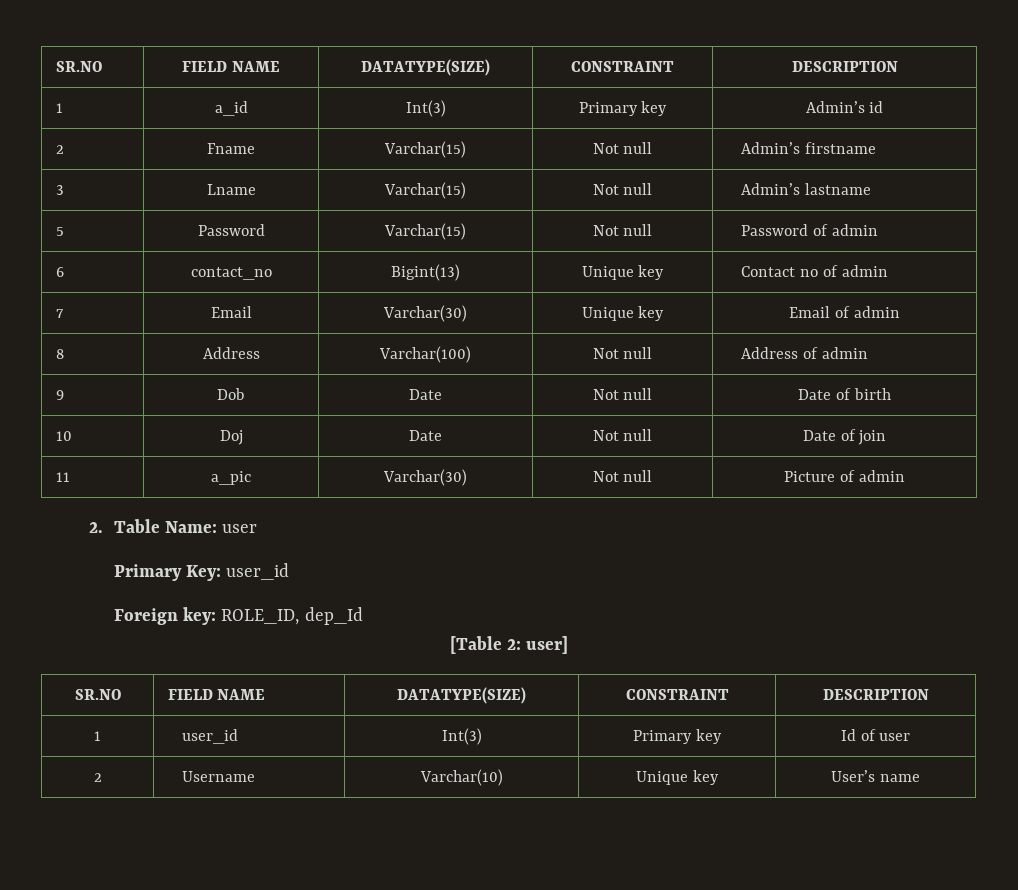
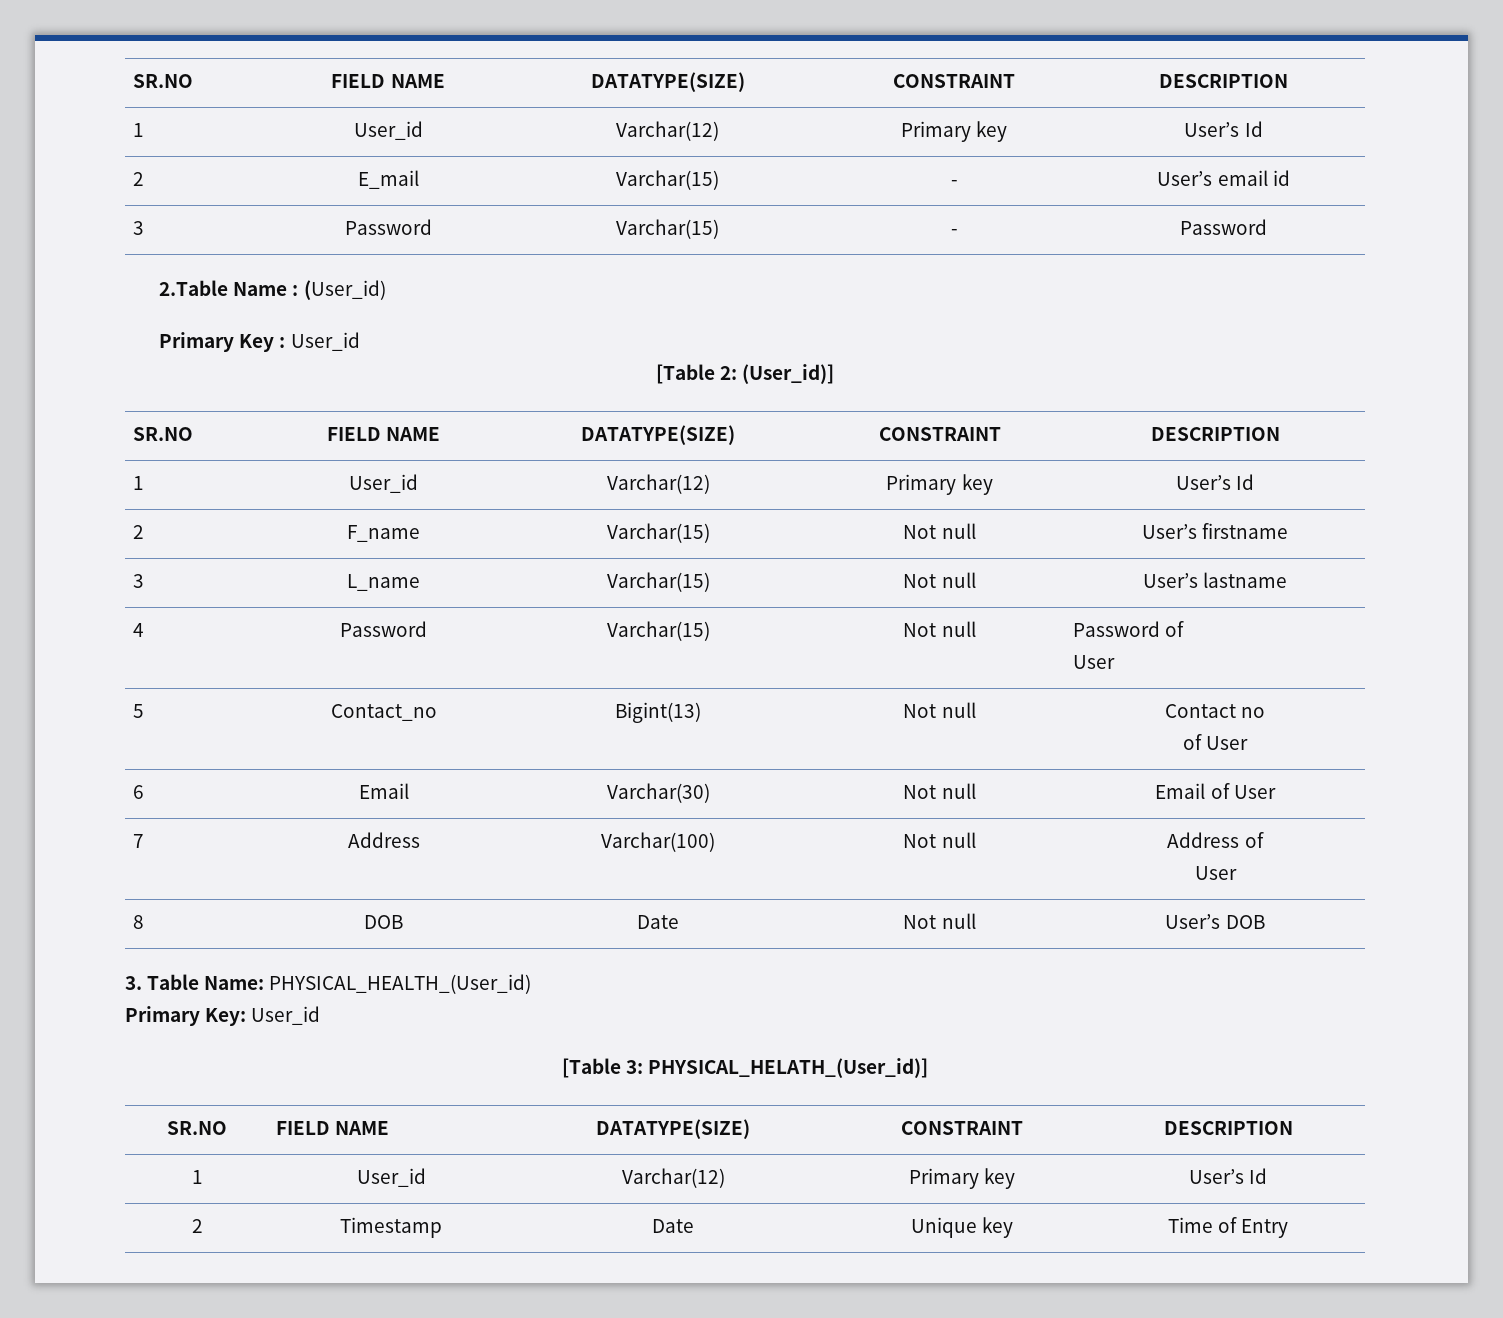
[55,61,102,72] [182,61,280,72] [360,59,490,76] [571,61,674,72] [791,61,898,72] [55,103,63,113] [214,101,248,116] [405,100,446,117] [578,101,668,116] [805,101,884,113] [55,145,64,154] [207,143,255,154] [383,141,466,158] [592,142,653,154] [741,142,876,154] [55,185,64,195] [206,184,256,195] [383,182,466,199] [592,183,653,195] [741,183,871,195] [55,227,64,236] [197,224,265,236] [383,223,466,240] [592,224,653,236] [741,224,878,236] [55,267,64,277] [190,267,272,280] [390,264,460,281] [581,265,665,280] [741,265,888,277] [55,309,64,318] [210,306,252,318] [382,305,467,322] [581,306,665,321] [789,306,900,318] [55,349,64,359] [202,347,260,359] [378,346,471,363] [592,347,653,359] [741,347,868,359] [55,390,64,400] [217,388,245,400] [408,389,442,400] [592,388,653,400] [798,388,891,400] [55,431,72,441] [219,430,243,445] [408,430,442,441] [592,429,653,441] [802,429,887,445] [55,472,70,482] [211,471,251,485] [382,469,467,486] [592,470,653,482] [784,470,905,482] [89,519,258,533] [113,563,290,581] [113,607,363,625] SR.NO | FIELD NAME | DATATYPE(SIZE) | CONSTRAINT | DESCRIPTION // 1 | a_id | Int(3) | Primary key | Admin’s id // 2 | Fname | Varchar(15) | Not null | Admin’s firstname // 3 | Lname | Varchar(15) | Not null | Admin’s lastname // 5 | Password | Varchar(15) | Not null | Password of admin // 6 | contact_no | Bigint(13) | Unique key | Contact no of admin // 7 | Email | Varchar(30) | Unique key | Email of admin // 8 | Address | Varchar(100) | Not null | Address of admin // 9 | Dob | Date | Not null | Date of birth // 10 | Doj | Date | Not null | Date of join // 11 | a_pic | Varchar(30) | Not null | Picture of admin // 2. Table Name: user // Primary Key: user_id // Foreign key: ROLE_ID, dep_Id -> [132,74,193,88] [331,74,445,88] [590,72,745,92] [893,74,1015,88] [1159,74,1288,88] [132,123,144,137] [353,121,423,140] [616,121,719,141] [900,121,1008,142] [1184,121,1263,137] [132,172,144,186] [357,170,419,189] [616,170,719,190] [950,180,958,186] [1157,170,1290,186] [132,221,144,235] [344,219,432,235] [616,219,719,239] [950,229,958,235] [1180,219,1267,235] [159,280,386,300] [159,332,360,352] SR.NO | FIELD NAME | DATATYPE(SIZE) | CONSTRAINT | DESCRIPTION // 1 | User_id | Varchar(12) | Primary key | User’s Id // 2 | E_mail | Varchar(15) | - | User’s email id // 3 | Password | Varchar(15) | - | Password // 2.Table Name : (User_id) // Primary Key : User_id
[526,636,569,654] [74,689,121,700] [167,689,266,700] [396,687,526,704] [625,689,729,700] [822,689,929,700] [94,731,101,741] [182,729,239,744] [441,728,482,745] [633,729,722,744] [840,729,911,741] [93,773,102,782] [182,771,256,782] [419,769,503,786] [636,770,719,785] [831,770,920,782] user] // SR.NO | FIELD NAME | DATATYPE(SIZE) | CONSTRAINT | DESCRIPTION // 1 | user_id | Int(3) | Primary key | Id of user // 2 | Username | Varchar(10) | Unique key | User’s name -> [742,364,835,384] [132,427,193,441] [326,427,441,441] [581,425,735,445] [878,427,1001,441] [1150,427,1280,441] [132,476,144,490] [349,474,418,493] [606,474,710,494] [886,474,993,495] [1175,474,1255,490] [132,525,144,539] [347,525,420,542] [606,523,710,543] [903,523,976,539] [1141,523,1289,539] [132,574,144,588] [347,574,420,591] [606,572,710,592] [903,572,976,588] [1142,572,1288,588] [132,623,144,637] [340,621,427,637] [606,621,710,641] [903,621,976,637] [1072,621,1184,637] [1072,655,1115,669] [132,704,144,718] [330,704,437,721] [615,702,701,723] [903,702,976,718] [1164,704,1266,718] [1182,734,1249,750] [132,785,144,799] [358,783,409,799] [606,783,710,803] [903,783,976,799] [1155,783,1276,799] [132,834,144,848] [347,832,420,848] [601,832,715,852] [903,832,976,848] [1167,832,1264,848] [1194,866,1237,880] [132,915,144,929] [364,915,403,929] [637,915,679,929] [903,913,976,929] [1165,914,1265,929] [125,974,532,994] [125,1006,321,1026] [561,1058,929,1078] [167,1121,227,1135] [275,1121,389,1135] [596,1119,750,1139] [901,1121,1023,1135] [1163,1121,1293,1135] [191,1170,203,1184] [356,1168,426,1187] [621,1168,725,1188] [908,1168,1016,1189] [1188,1168,1268,1184] [191,1219,203,1233] [340,1217,442,1238] [652,1219,694,1233] [910,1217,1014,1238] [1167,1217,1289,1238] (User_id)] // SR.NO | FIELD NAME | DATATYPE(SIZE) | CONSTRAINT | DESCRIPTION // 1 | User_id | Varchar(12) | Primary key | User’s Id // 2 | F_name | Varchar(15) | Not null | User’s firstname // 3 | L_name | Varchar(15) | Not null | User’s lastname // 4 | Password | Varchar(15) | Not null | Password of // User // 5 | Contact_no | Bigint(13) | Not null | Contact no // of User // 6 | Email | Varchar(30) | Not null | Email of User // 7 | Address | Varchar(100) | Not null | Address of // User // 8 | DOB | Date | Not null | User’s DOB // 3. Table Name: PHYSICAL_HEALTH_(User_id) // Primary Key: User_id // [Table 3: PHYSICAL_HELATH_(User_id)] // SR.NO | FIELD NAME | DATATYPE(SIZE) | CONSTRAINT | DESCRIPTION // 1 | User_id | Varchar(12) | Primary key | User’s Id // 2 | Timestamp | Date | Unique key | Time of Entry

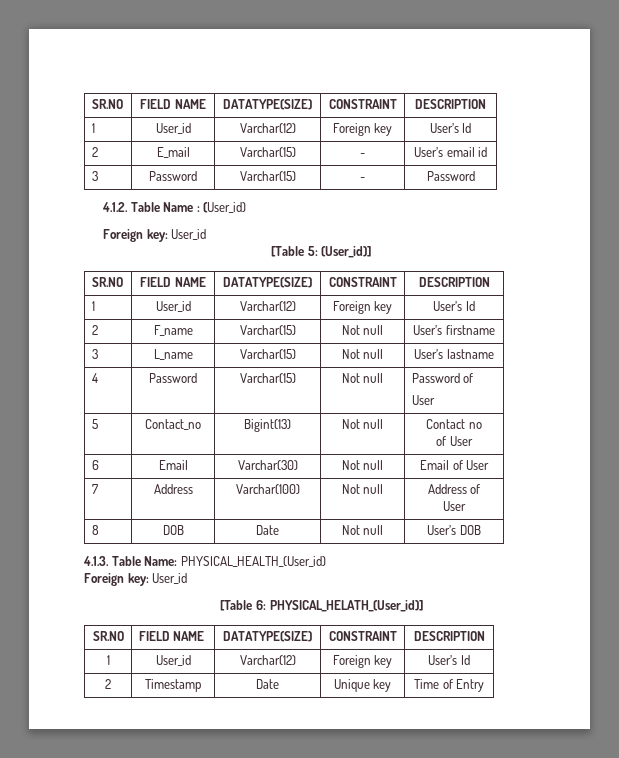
[132,74,193,88] [331,74,445,88] [590,72,745,92] [893,74,1015,88] [1159,74,1288,88] [132,123,144,137] [353,121,423,140] [616,121,719,141] [900,121,971,142] SR.NO | FIELD NAME | DATATYPE(SIZE) | CONSTRAINT | DESCRIPTION // 1 | User_id | Varchar(12) | Primary -> [91,99,123,109] [140,99,206,109] [223,99,312,110] [328,99,397,109] [415,99,486,109] [91,123,95,133] [155,123,191,134] [239,123,296,133] [332,123,371,136] SR.NO | FIELD NAME | DATATYPE(SIZE) | CONSTRAINT | DESCRIPTION // 1 | User_id | Varchar(12) | Foreign
[159,280,229,296] 2.Table -> [102,202,160,212] 4.1.2. Table
[159,332,360,352] [655,364,737,384] Primary Key : User_id // [Table 2: -> [103,229,207,242] [270,246,318,257] Foreign key: User_id // [Table 5:
[886,474,957,495] Primary -> [332,301,371,314] Foreign
[125,976,142,990] 3. -> [83,556,109,566] 4.1.3.
[125,1006,321,1026] [561,1058,643,1078] Primary Key: User_id // [Table 3: -> [84,573,188,586] [219,600,266,611] Foreign key: User_id // [Table 6:
[908,1168,979,1189] Primary -> [332,655,371,668] Foreign

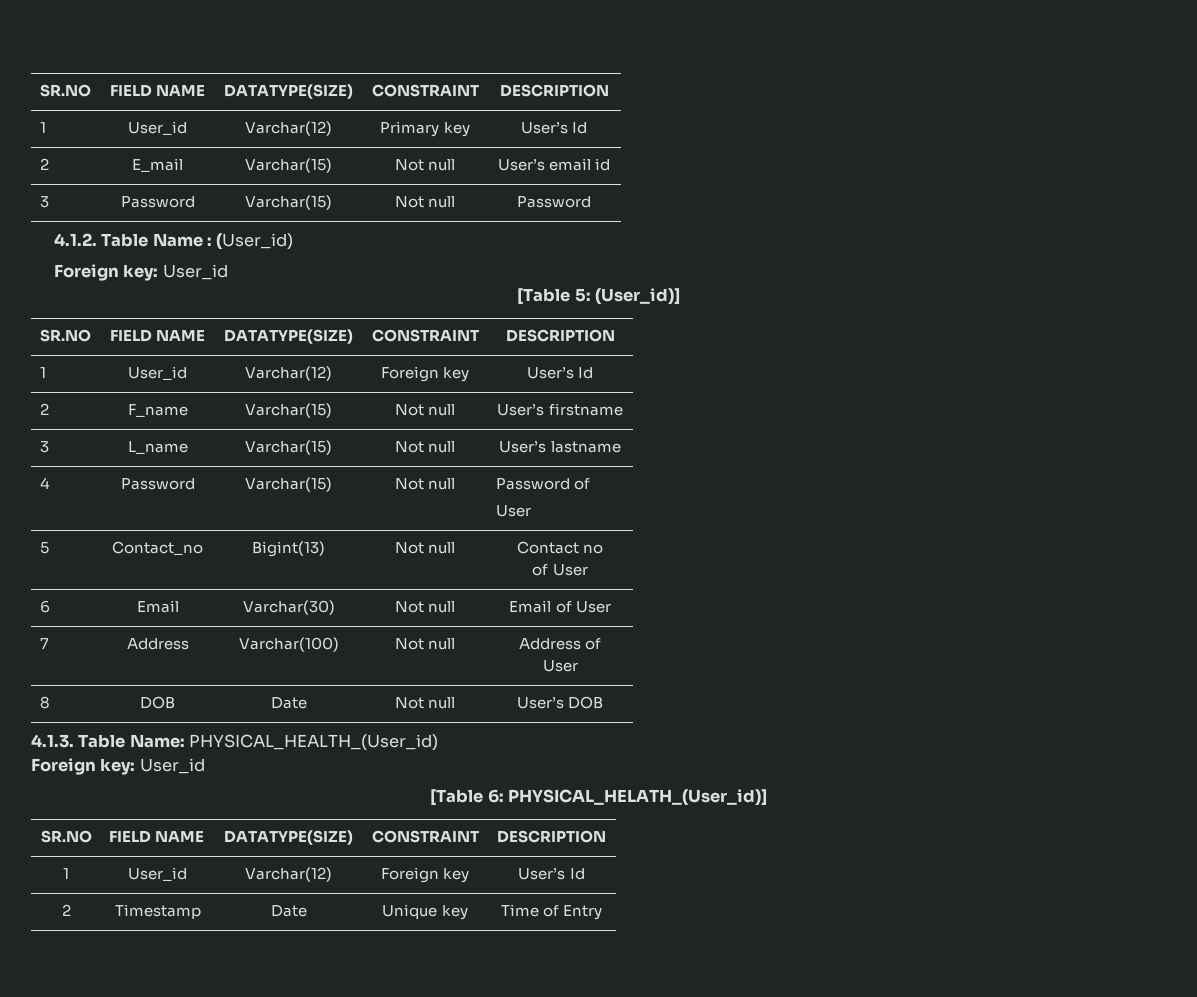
[91,99,123,109] [140,99,206,109] [223,99,312,110] [328,99,397,109] [415,99,486,109] [91,123,95,133] [155,123,191,134] [239,123,296,133] [332,123,371,136] SR.NO | FIELD NAME | DATATYPE(SIZE) | CONSTRAINT | DESCRIPTION // 1 | User_id | Varchar(12) | Foreign -> [39,84,91,97] [109,84,206,97] [224,84,353,99] [371,84,479,97] [499,84,609,97] [39,122,46,133] [128,121,187,135] [245,121,332,136] [380,121,440,137] SR.NO | FIELD NAME | DATATYPE(SIZE) | CONSTRAINT | DESCRIPTION // 1 | User_id | Varchar(12) | Primary
[360,153,365,157] - -> [394,159,456,171] Not null
[360,177,365,181] - -> [394,196,456,208] Not null

